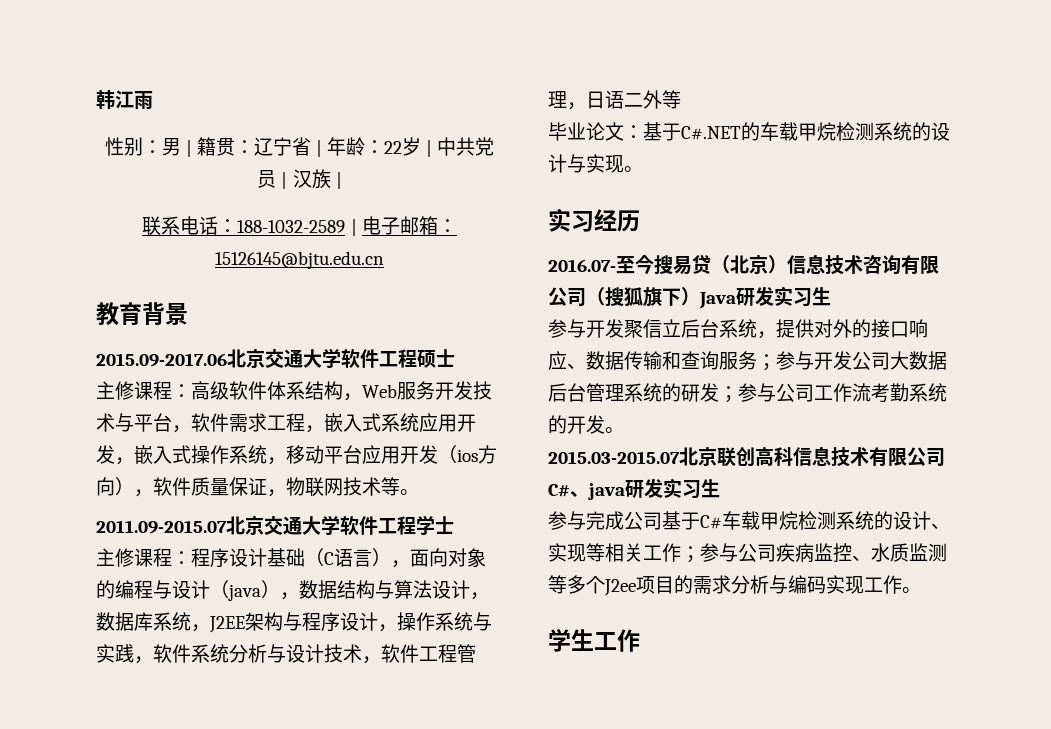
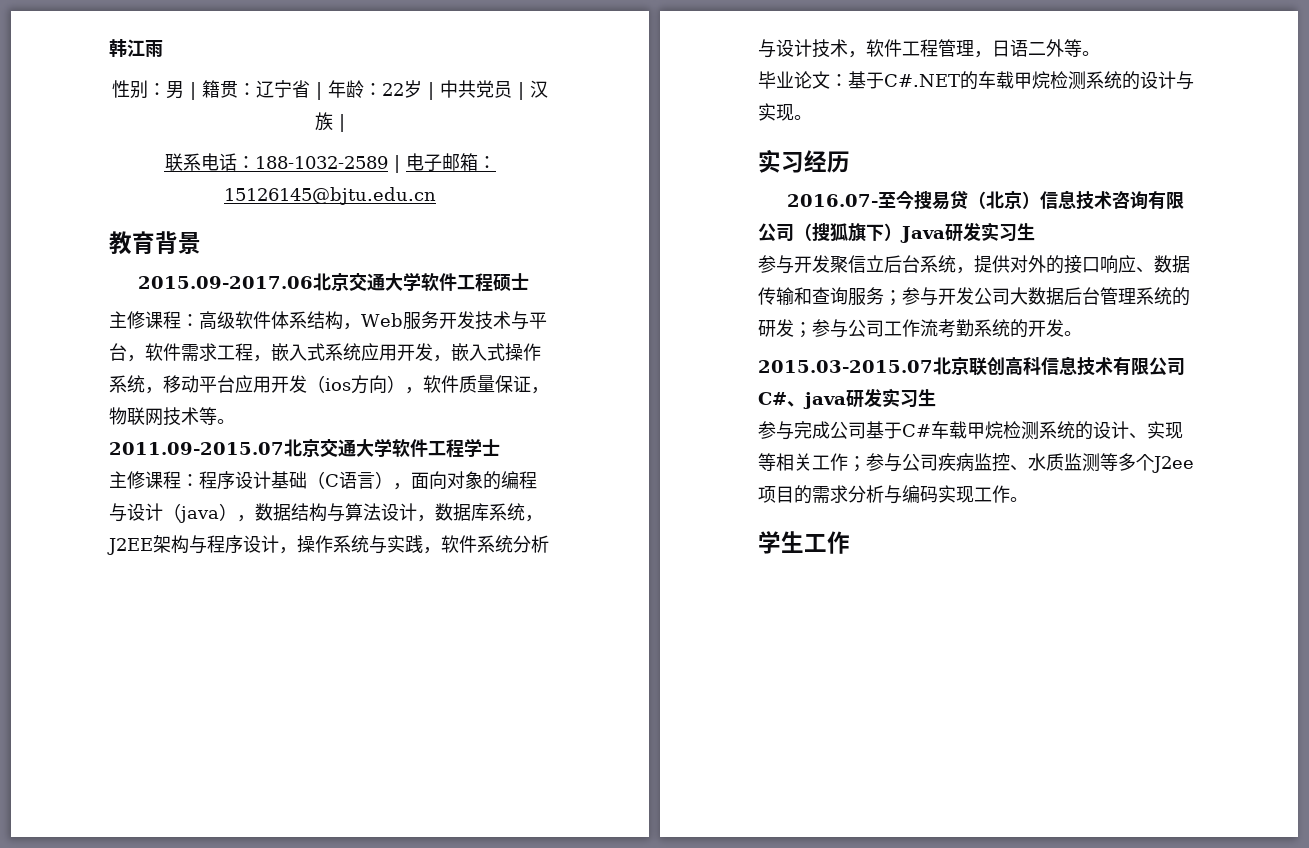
(681, 99) none -> [1082,51,1100,56] 。

